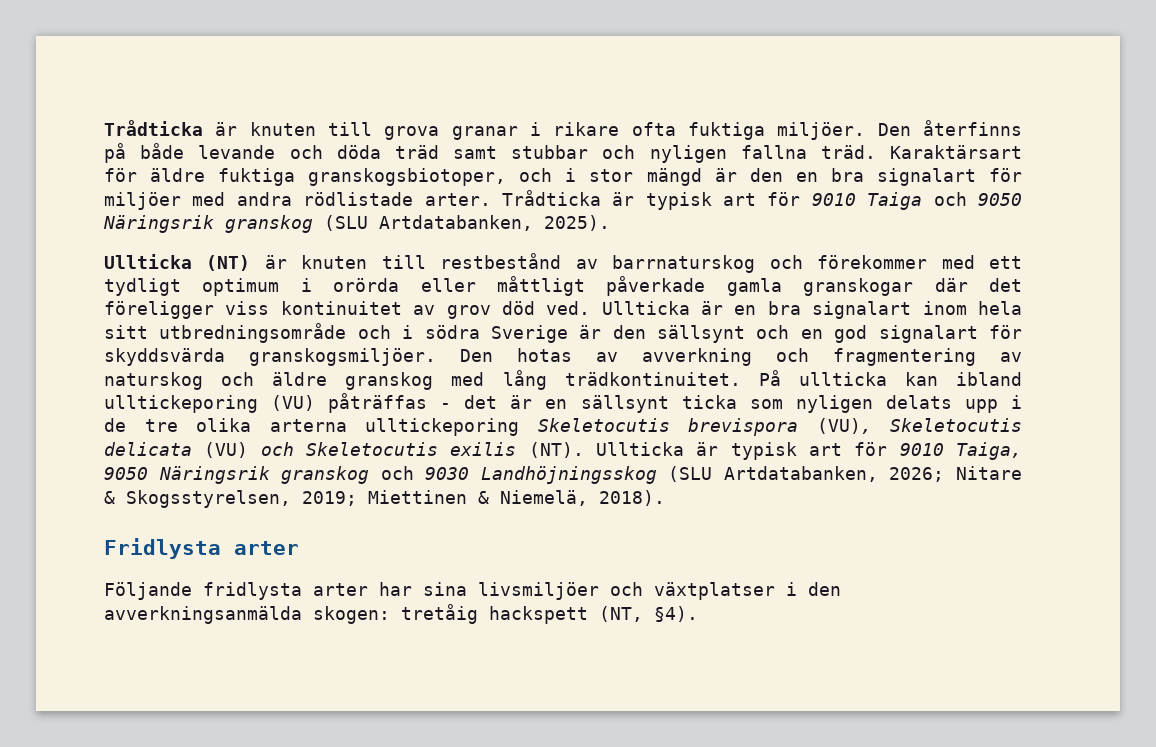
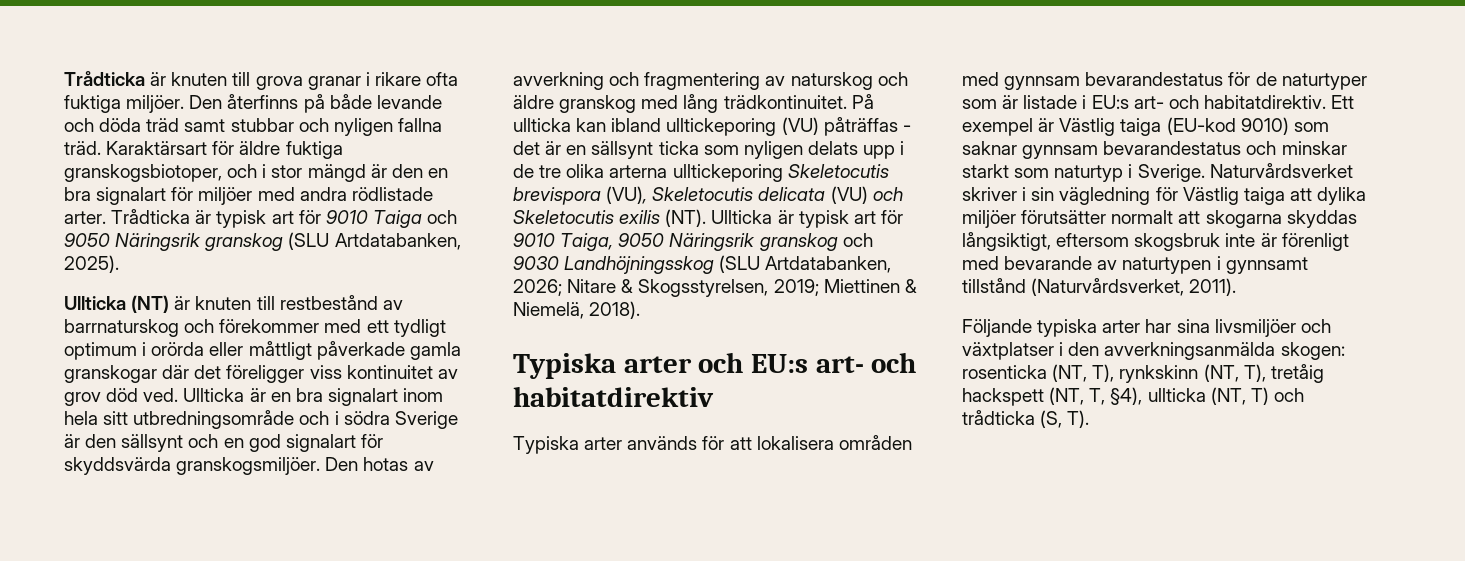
[104,538,299,559] Fridlysta arter -> [513,352,917,379] [513,386,714,407] [513,435,912,454] [962,72,1367,90] [962,95,1355,109] [962,117,1329,136] [962,141,1347,159] [962,163,1353,182] [962,187,1367,205] [962,210,1357,228] [962,232,1349,251] [962,256,1308,274] [962,278,1237,296] Typiska arter och EU:s art- och habitatdirektiv // Typiska arter används för att lokalisera områden med gynnsam bevarandestatus för de naturtyper som är listade i EU:s art- och habitatdirektiv. Ett exempel är Västlig taiga (EU-kod 9010) som saknar gynnsam bevarandestatus och minskar starkt som naturtyp i Sverige. Naturvårdsverket skriver i sin vägledning för Västlig taiga att dylika miljöer förutsätter normalt att skogarna skyddas långsiktigt, eftersom skogsbruk inte är förenligt med bevarande av naturtypen i gynnsamt tillstånd (Naturvårdsverket, 2011).
[203,582,302,600] fridlysta -> [1037,319,1098,337] typiska
[401,604,698,624] tretåig hackspett (NT, §4). -> [962,364,1324,383] [962,387,1304,406] [962,410,1090,428] rosenticka (NT, T), rynkskinn (NT, T), tretåig hackspett (NT, T, §4), ullticka (NT, T) och trådticka (S, T).

